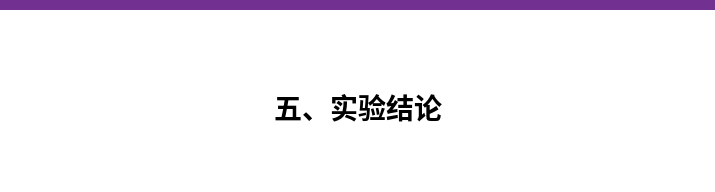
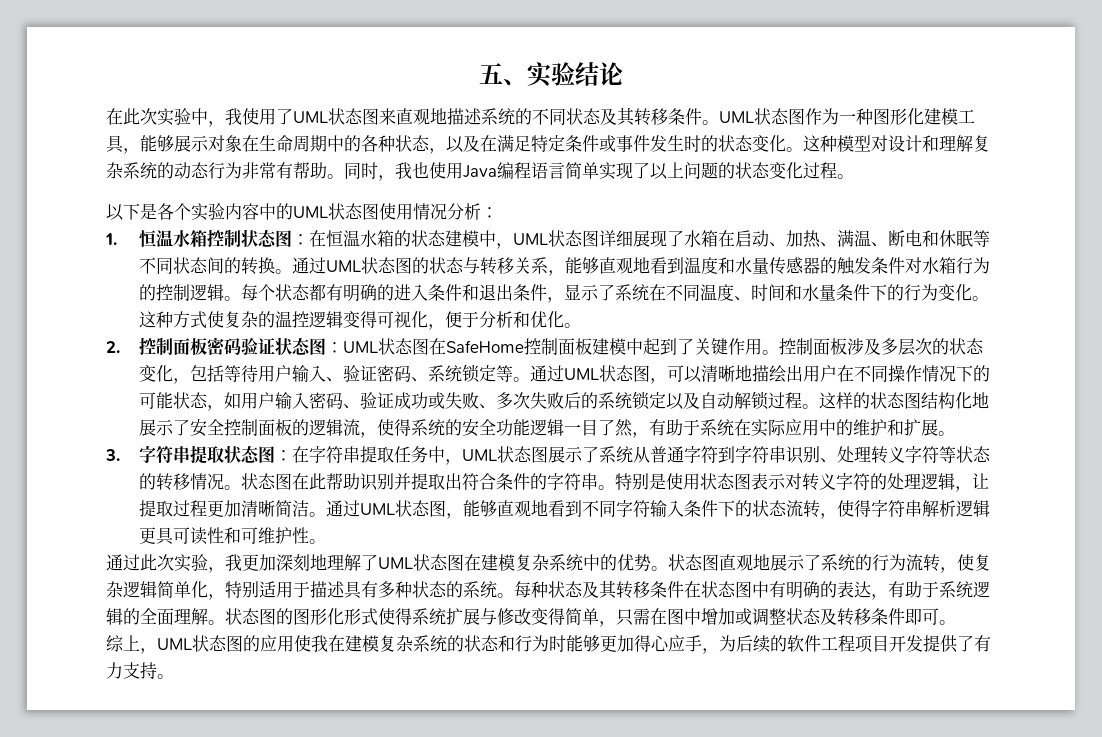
(442, 108) none -> [106,107,975,127] [106,135,990,154] [106,162,854,181] [106,203,498,221] [105,229,991,249] [139,257,991,276] [139,284,990,303] [139,311,582,330] [106,337,985,356] [139,364,991,384] [139,391,990,411] [139,419,956,438] [105,445,992,465] [139,473,990,492] [139,500,991,519] [139,527,327,545] [106,554,991,573] [106,580,990,600] [106,608,956,627] [106,635,991,654] [106,662,174,679] // 在此次实验中，我使用了UML状态图来直观地描述系统的不同状态及其转移条件。UML状态图作为一种图形化建模工具，能够展示对象在生命周期中的各种状态，以及在满足特定条件或事件发生时的状态变化。这种模型对设计和理解复杂系统的动态行为非常有帮助。同时，我也使用Java编程语言简单实现了以上问题的状态变化过程。 // 以下是各个实验内容中的UML状态图使用情况分析： // 1.恒温水箱控制状态图：在恒温水箱的状态建模中，UML状态图详细展现了水箱在启动、加热、满温、断电和休眠等不同状态间的转换。通过UML状态图的状态与转移关系，能够直观地看到温度和水量传感器的触发条件对水箱行为的控制逻辑。每个状态都有明确的进入条件和退出条件，显示了系统在不同温度、时间和水量条件下的行为变化。这种方式使复杂的温控逻辑变得可视化，便于分析和优化。 // 2.控制面板密码验证状态图：UML状态图在SafeHome控制面板建模中起到了关键作用。控制面板涉及多层次的状态变化，包括等待用户输入、验证密码、系统锁定等。通过UML状态图，可以清晰地描绘出用户在不同操作情况下的可能状态，如用户输入密码、验证成功或失败、多次失败后的系统锁定以及自动解锁过程。这样的状态图结构化地展示了安全控制面板的逻辑流，使得系统的安全功能逻辑一目了然，有助于系统在实际应用中的维护和扩展。 // 3.字符串提取状态图：在字符串提取任务中，UML状态图展示了系统从普通字符到字符串识别、处理转义字符等状态的转移情况。状态图在此帮助识别并提取出符合条件的字符串。特别是使用状态图表示对转义字符的处理逻辑，让提取过程更加清晰简洁。通过UML状态图，能够直观地看到不同字符输入条件下的状态流转，使得字符串解析逻辑更具可读性和可维护性。 // 通过此次实验，我更加深刻地理解了UML状态图在建模复杂系统中的优势。状态图直观地展示了系统的行为流转，使复杂逻辑简单化，特别适用于描述具有多种状态的系统。每种状态及其转移条件在状态图中有明确的表达，有助于系统逻辑的全面理解。状态图的图形化形式使得系统扩展与修改变得简单，只需在图中增加或调整状态及转移条件即可。 // 综上，UML状态图的应用使我在建模复杂系统的状态和行为时能够更加得心应手，为后续的软件工程项目开发提供了有力支持。

